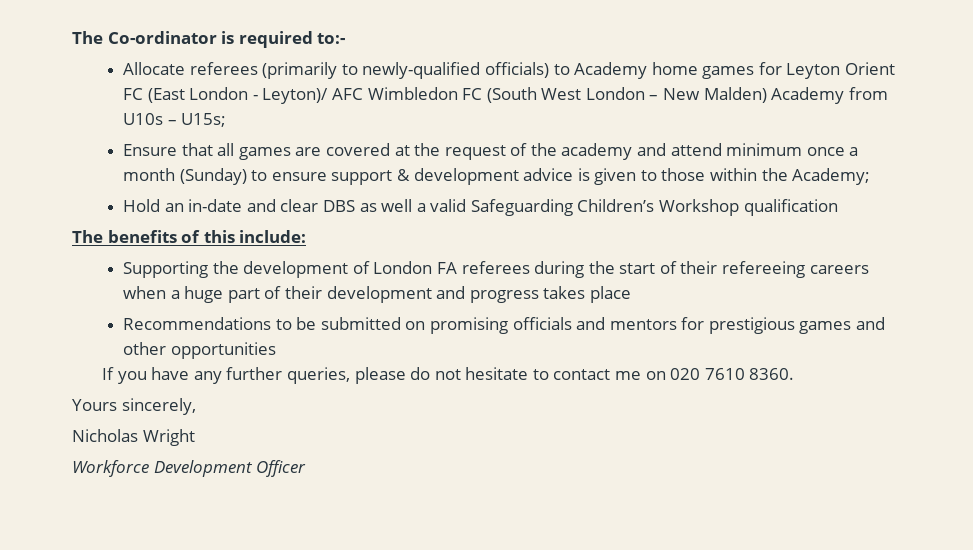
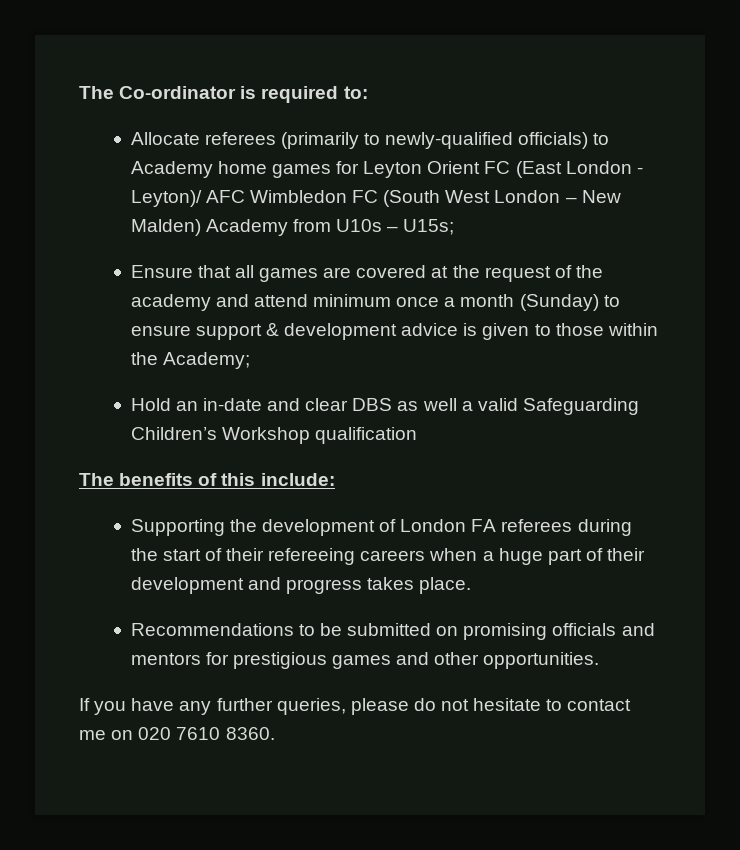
[317,33,346,44] to:- -> [343,86,368,99] to:
[589,286,631,303] place -> [419,577,472,594] place.
[170,342,276,359] opportunities -> [483,652,600,669] opportunities.
[72,398,196,415] [72,429,195,446] [72,460,307,477] // Yours sincerely, // Nicholas Wright // Workforce Development Officer -> (275, 733) none

